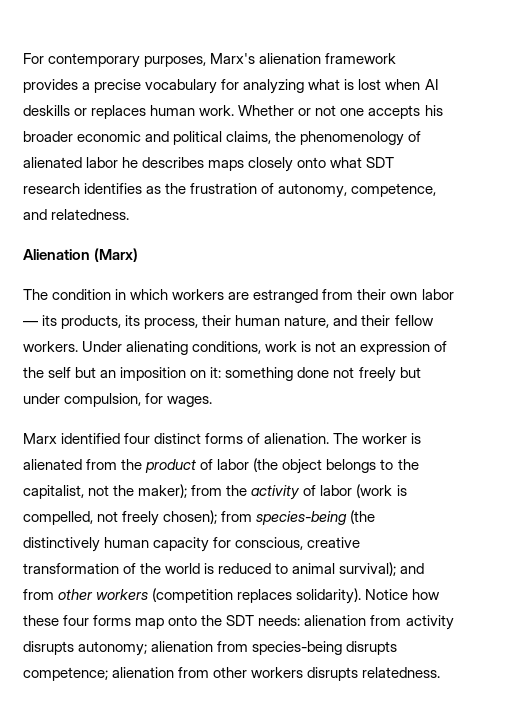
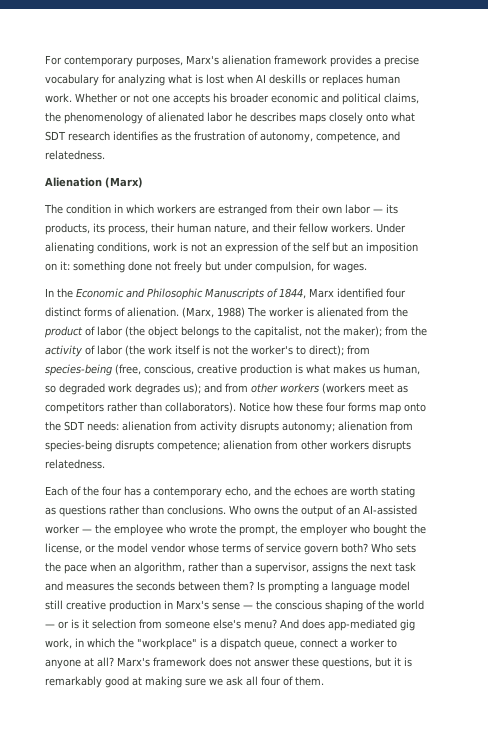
(213, 401) none -> [45,288,306,300] In the Economic and Philosophic Manuscripts of 1844,
(330, 438) none -> [182,307,245,318] (Marx, 1988)
[356,484,407,498] [23,510,376,526] [23,537,361,552] [23,562,425,576] [23,588,362,604] (work is compelled, not freely chosen); from species-being (the distinctively human capacity for conscious, creative transformation of the world is reduced to animal survival); and from other workers (competition replaces solidarity). -> [125,345,370,356] [45,364,420,376] [45,383,408,395] [45,402,236,414] (the work itself is not the worker's to direct); from species-being (free, conscious, creative production is what makes us human, so degraded work degrades us); and from other workers (workers meet as competitors rather than collaborators).
(441, 672) none -> [45,486,415,498] [45,505,417,517] [45,524,426,536] [45,543,416,555] [45,562,416,574] [45,581,410,593] [45,600,424,612] [45,619,415,631] [45,638,397,650] [45,657,412,669] [45,676,324,688] // Each of the four has a contemporary echo, and the echoes are worth stating as questions rather than conclusions. Who owns the output of an AI-assisted worker — the employee who wrote the prompt, the employer who bought the license, or the model vendor whose terms of service govern both? Who sets the pace when an algorithm, rather than a supervisor, assigns the next task and measures the seconds between them? Is prompting a language model still creative production in Marx's sense — the conscious shaping of the world — or is it selection from someone else's menu? And does app-mediated gig work, in which the "workplace" is a dispatch queue, connect a worker to anyone at all? Marx's framework does not answer these questions, but it is remarkably good at making sure we ask all four of them.

